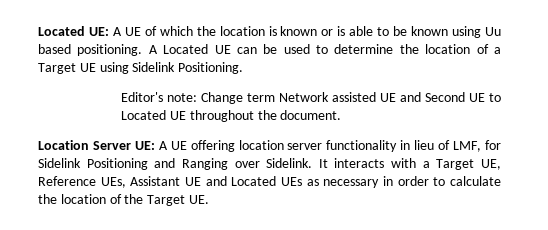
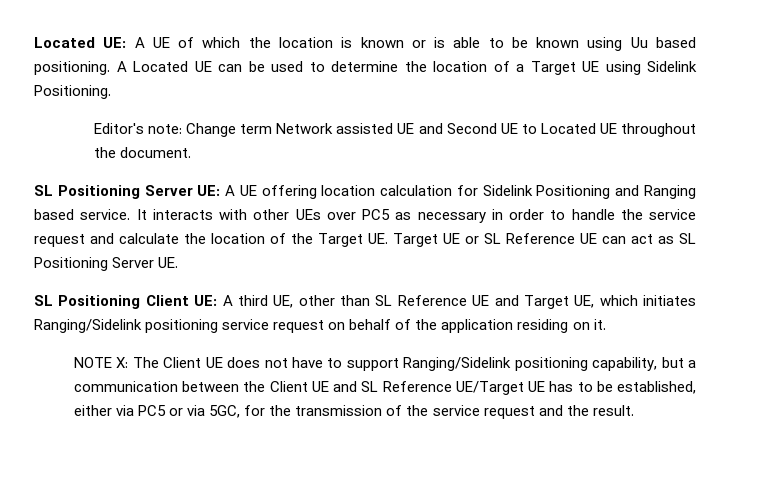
[38,140,89,150] Location -> [34,185,140,199] SL Positioning
[287,140,482,152] server functionality in lieu of LMF, -> [380,185,453,196] calculation
[234,158,313,168] over Sidelink. -> [34,209,131,220] based service.
[422,159,501,170] [38,176,302,188] a Target UE, Reference UEs, Assistant UE and Located UEs -> [253,209,390,220] other UEs over PC5
(446, 181) none -> [571,209,696,220] [34,233,114,247] handle the service request and
(209, 199) none -> [393,233,696,247] [34,257,179,271] [34,295,696,309] [34,319,606,333] [73,357,697,371] [73,381,696,395] [73,405,634,419] Target UE or SL Reference UE can act as SL Positioning Server UE. // SL Positioning Client UE: A third UE, other than SL Reference UE and Target UE, which initiates Ranging/Sidelink positioning service request on behalf of the application residing on it. // NOTE X: The Client UE does not have to support Ranging/Sidelink positioning capability, but a communication between the Client UE and SL Reference UE/Target UE has to be established, either via PC5 or via 5GC, for the transmission of the service request and the result.

